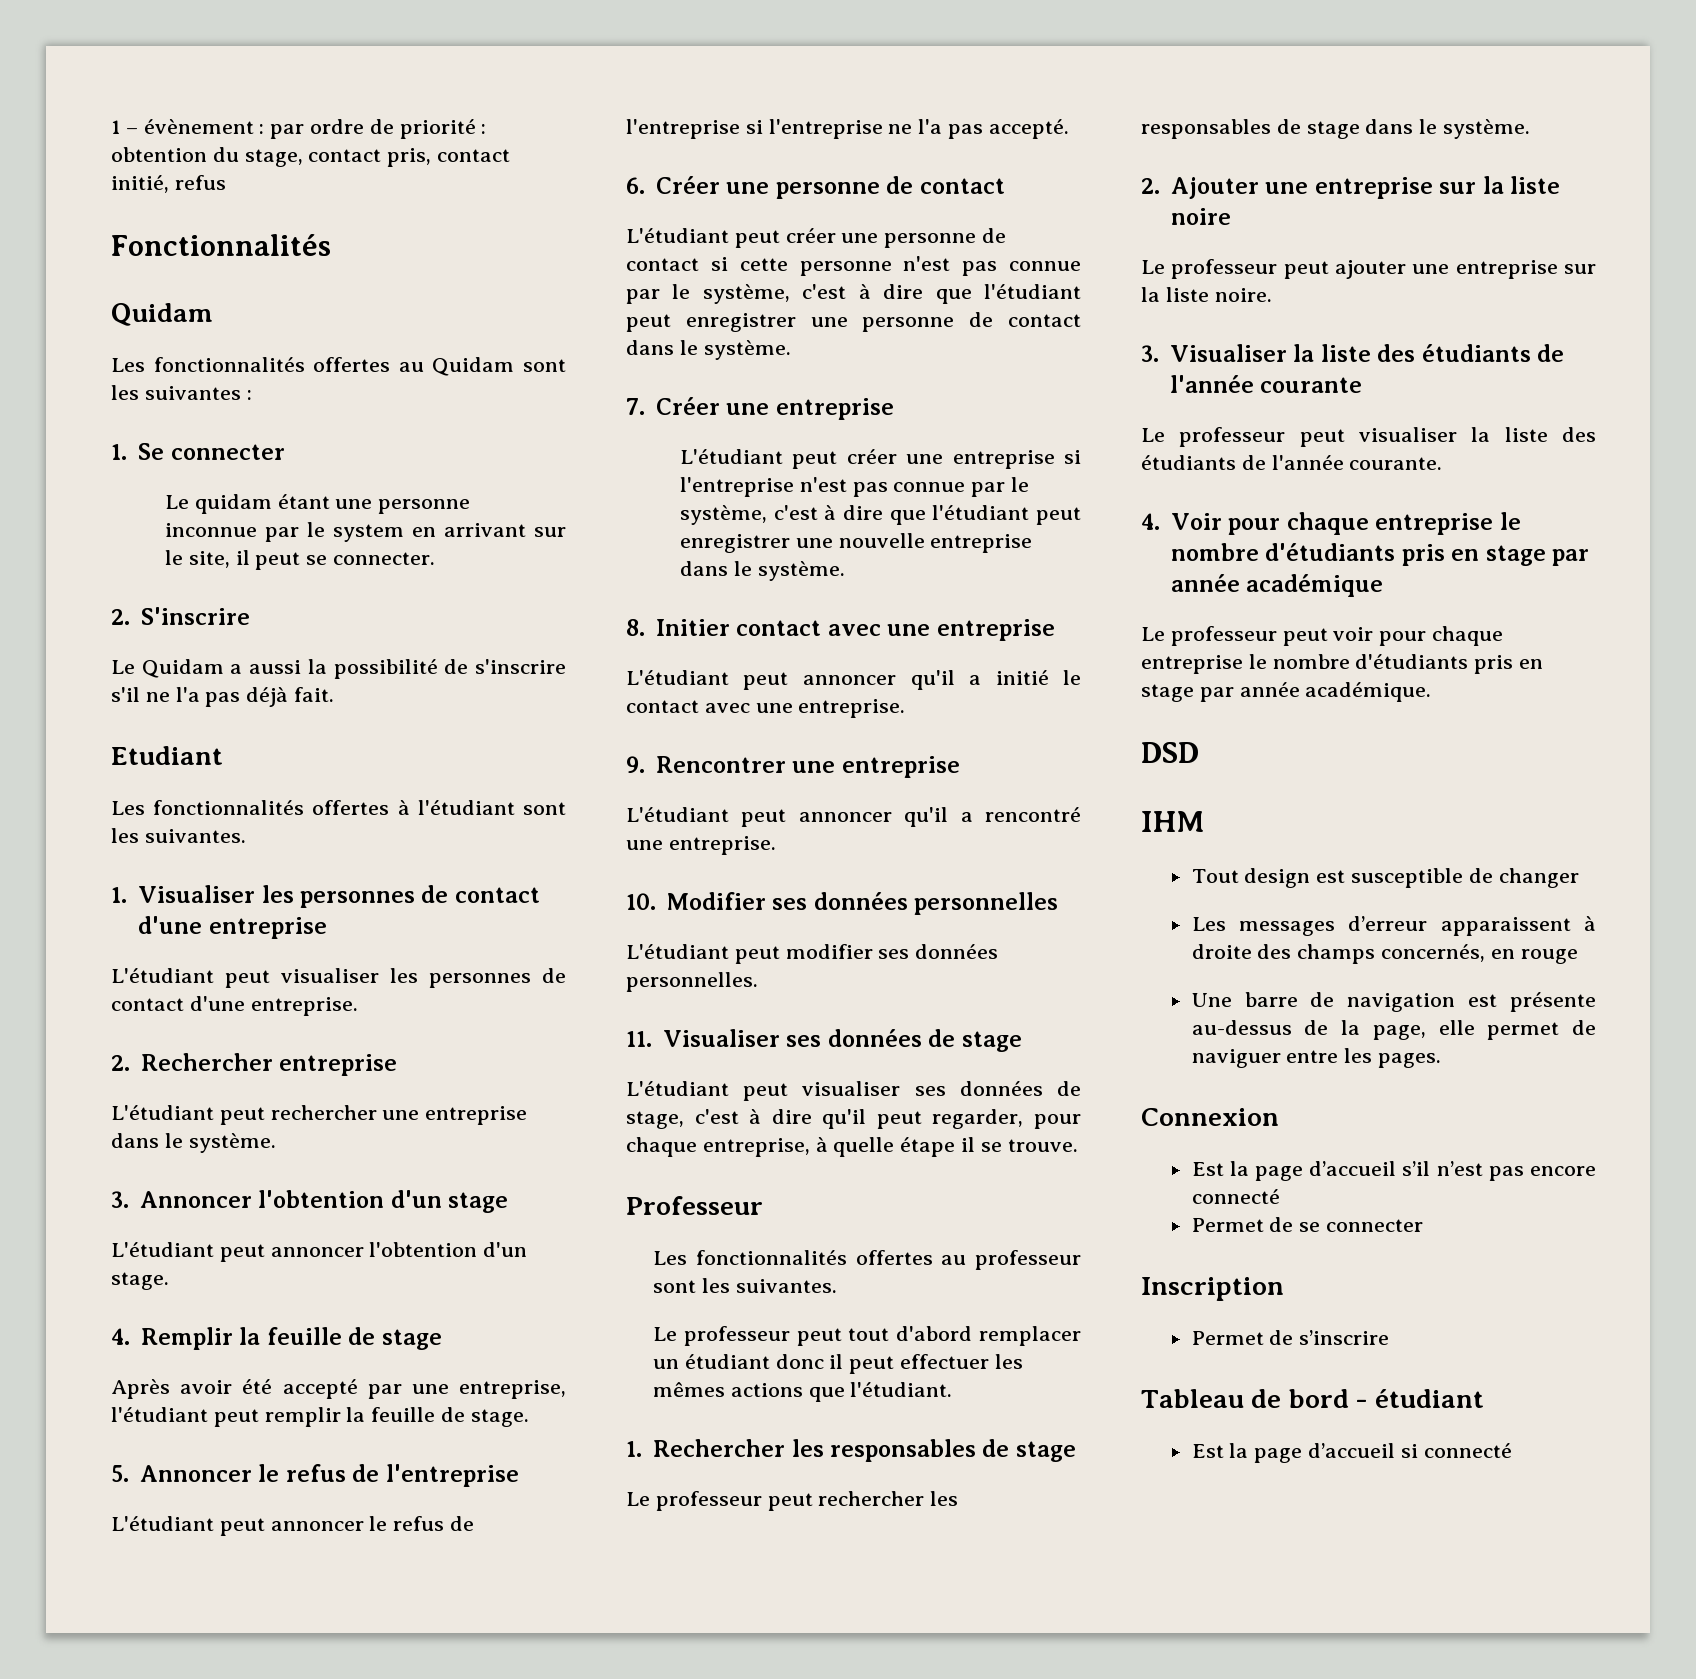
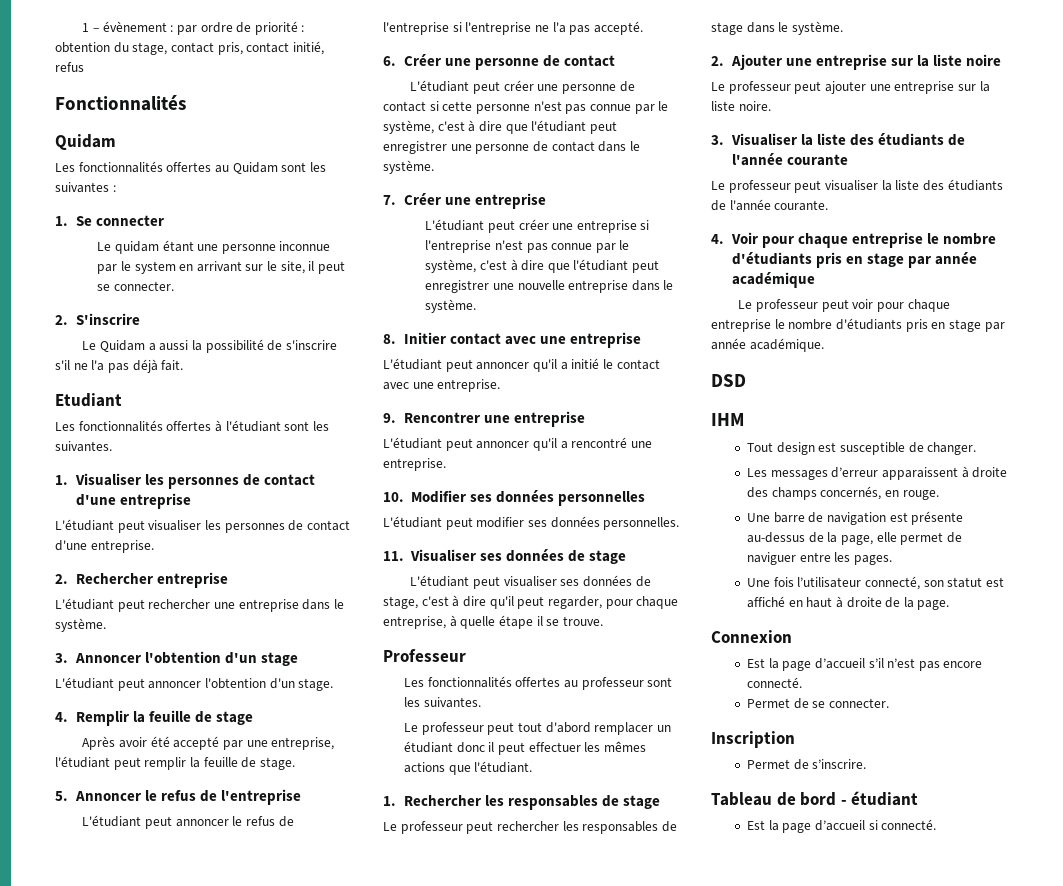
[1498,868,1579,888] changer -> [927,442,977,455] changer.
[1520,949,1578,964] rouge -> [902,490,939,500] rouge.
(1442, 1060) none -> [746,576,1004,590] [746,596,950,610] // Une fois l’utilisateur connecté, son statut est affiché en haut à droite de la page.
[1191,1189,1280,1204] connecté -> [746,677,802,688] connecté.
[1326,1219,1424,1232] connecter -> [828,698,889,708] connecter.
[1299,1330,1390,1345] s’inscrire -> [812,759,867,769] s’inscrire.
[1423,1443,1512,1458] connecté -> [881,819,937,830] connecté.

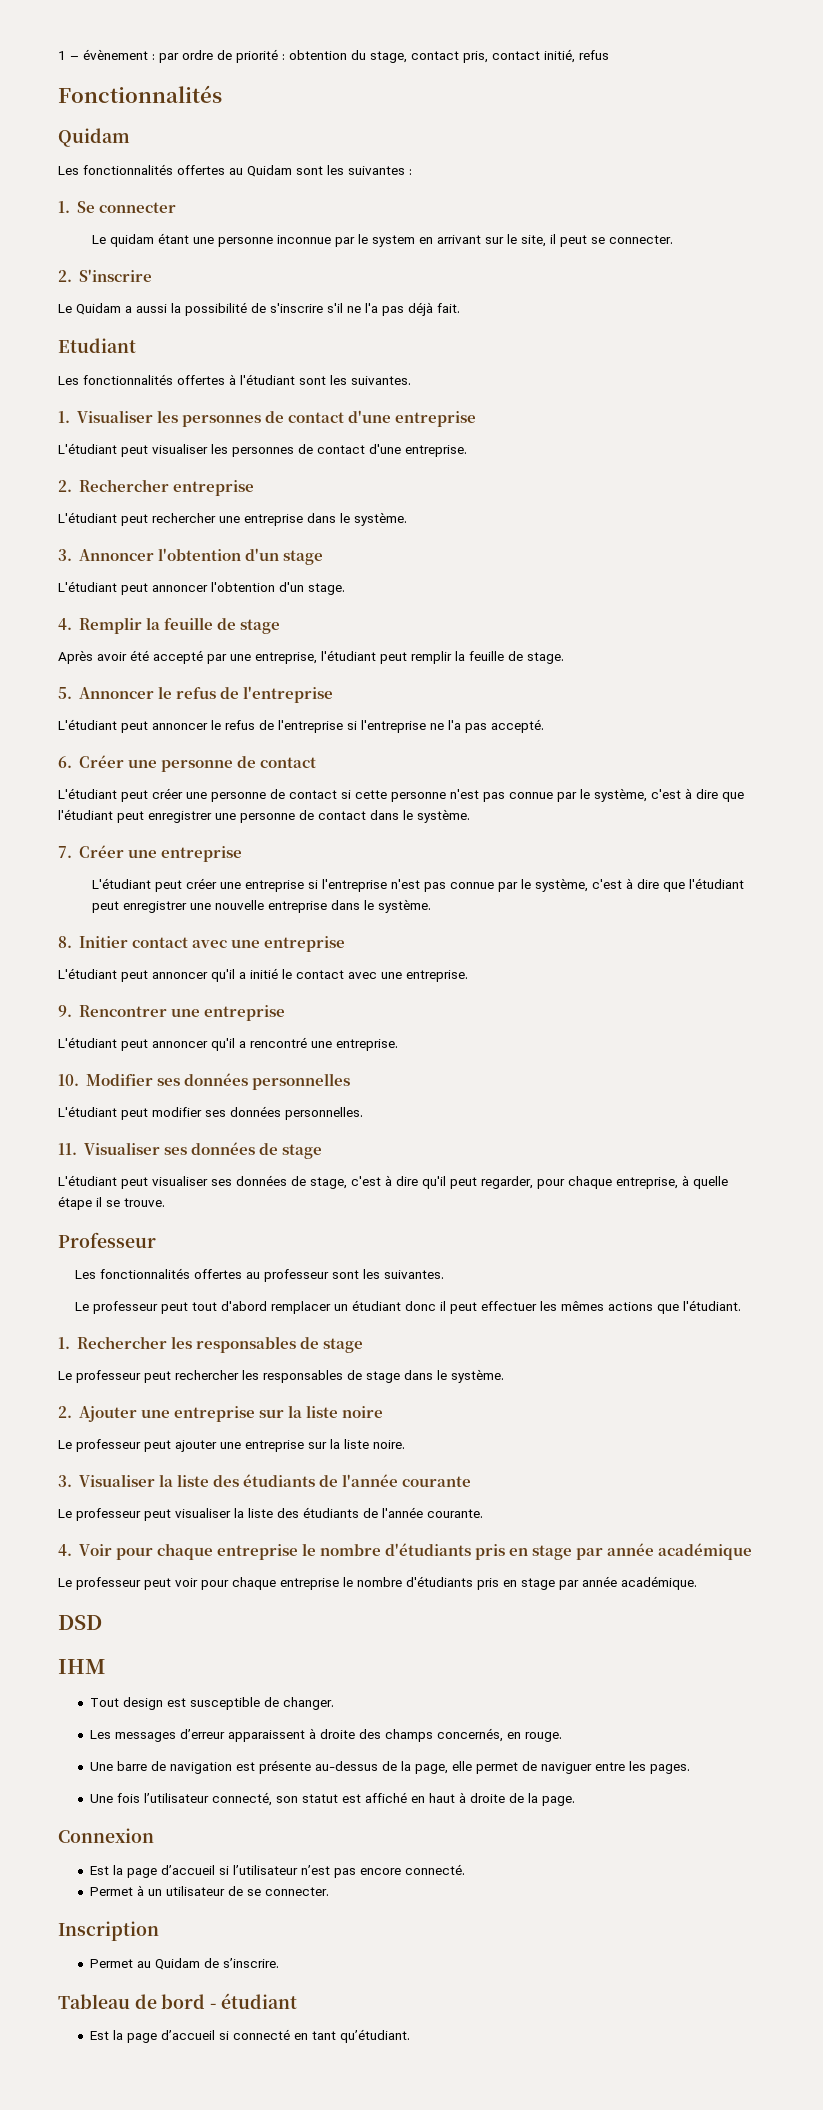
[868,658,884,668] s’il -> [218,1865,298,1875] si l’utilisateur
(790, 703) none -> [136,1885,225,1896] à un utilisateur
(790, 764) none -> [136,1958,200,1970] au Quidam
[881,819,937,830] connecté. -> [232,2029,410,2043] connecté en tant qu’étudiant.

